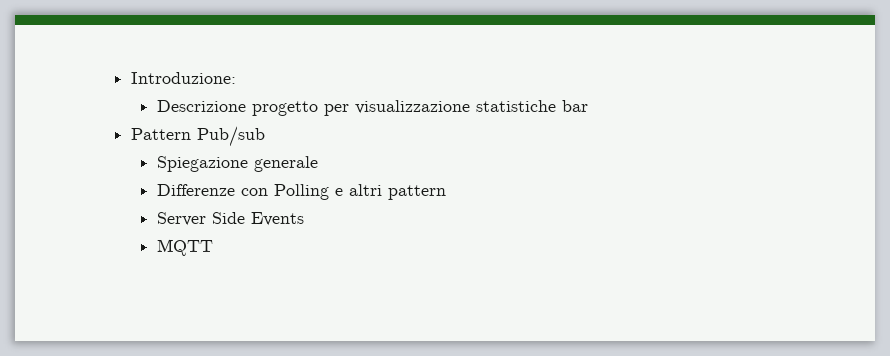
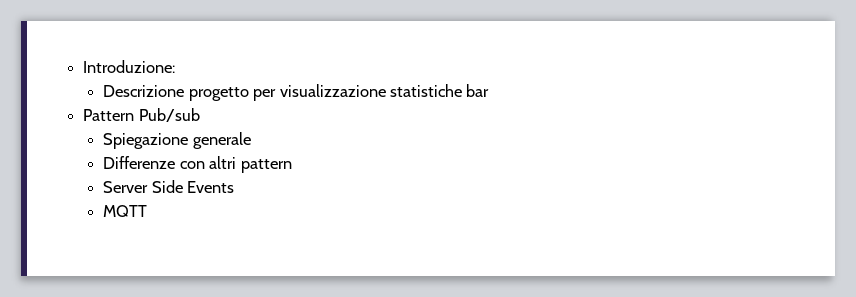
[273,184,343,200] Polling e -> (205, 165) none

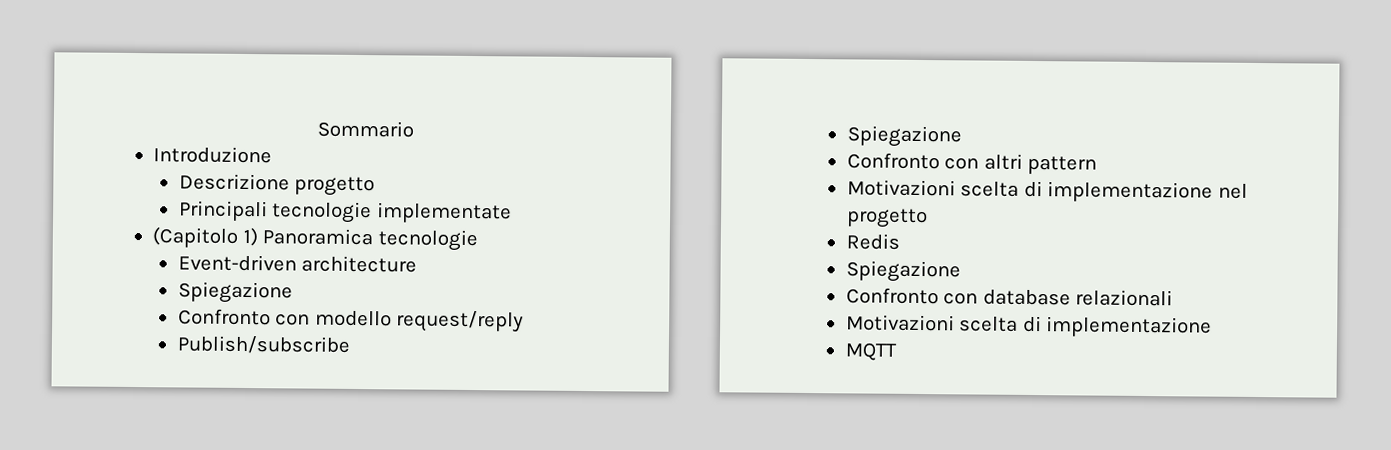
[83,60,176,73] Introduzione: -> [316,120,414,138] [153,146,273,164] Sommario // Introduzione
[253,84,490,101] [83,108,200,122] [103,132,251,149] [103,156,292,173] [103,180,235,193] per visualizzazione statistiche bar // Pattern Pub/sub // Spiegazione generale // Differenze con altri pattern // Server Side Events -> [178,200,512,224] [152,227,478,252] [177,254,418,273] [177,281,293,304] [177,308,525,333] [176,335,350,354] [846,125,962,148] [846,152,1098,175] [846,179,1248,203] [845,208,928,229] [845,233,900,250] [845,260,961,283] [845,287,1174,307] [845,314,1213,338] // Principali tecnologie implementate // (Capitolo 1) Panoramica tecnologie // Event-driven architecture // Spiegazione // Confronto con modello request/reply // Publish/subscribe // Spiegazione // Confronto con altri pattern // Motivazioni scelta di implementazione nel progetto // Redis // Spiegazione // Confronto con database relazionali // Motivazioni scelta di implementazione

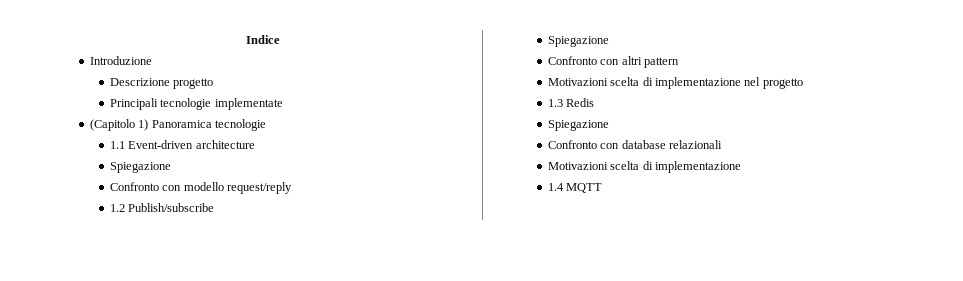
[316,120,414,138] Sommario -> [245,35,280,44] Indice
(478, 240) none -> [109,141,125,149] 1.1
(525, 321) none -> [109,204,125,212] 1.2
(928, 218) none -> [547,99,563,107] 1.3
(1213, 327) none -> [547,183,564,191] 1.4

